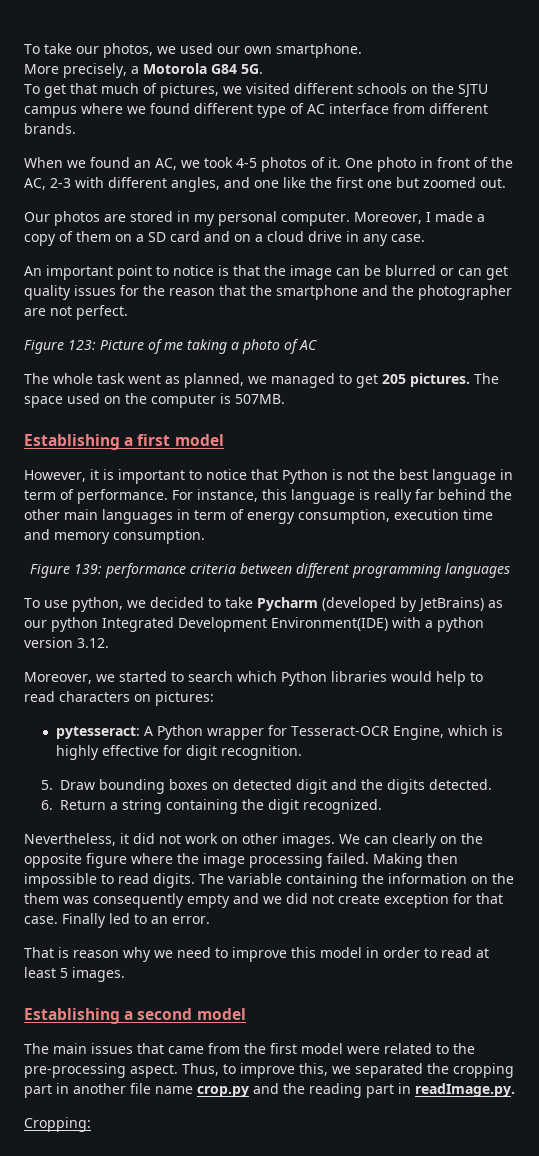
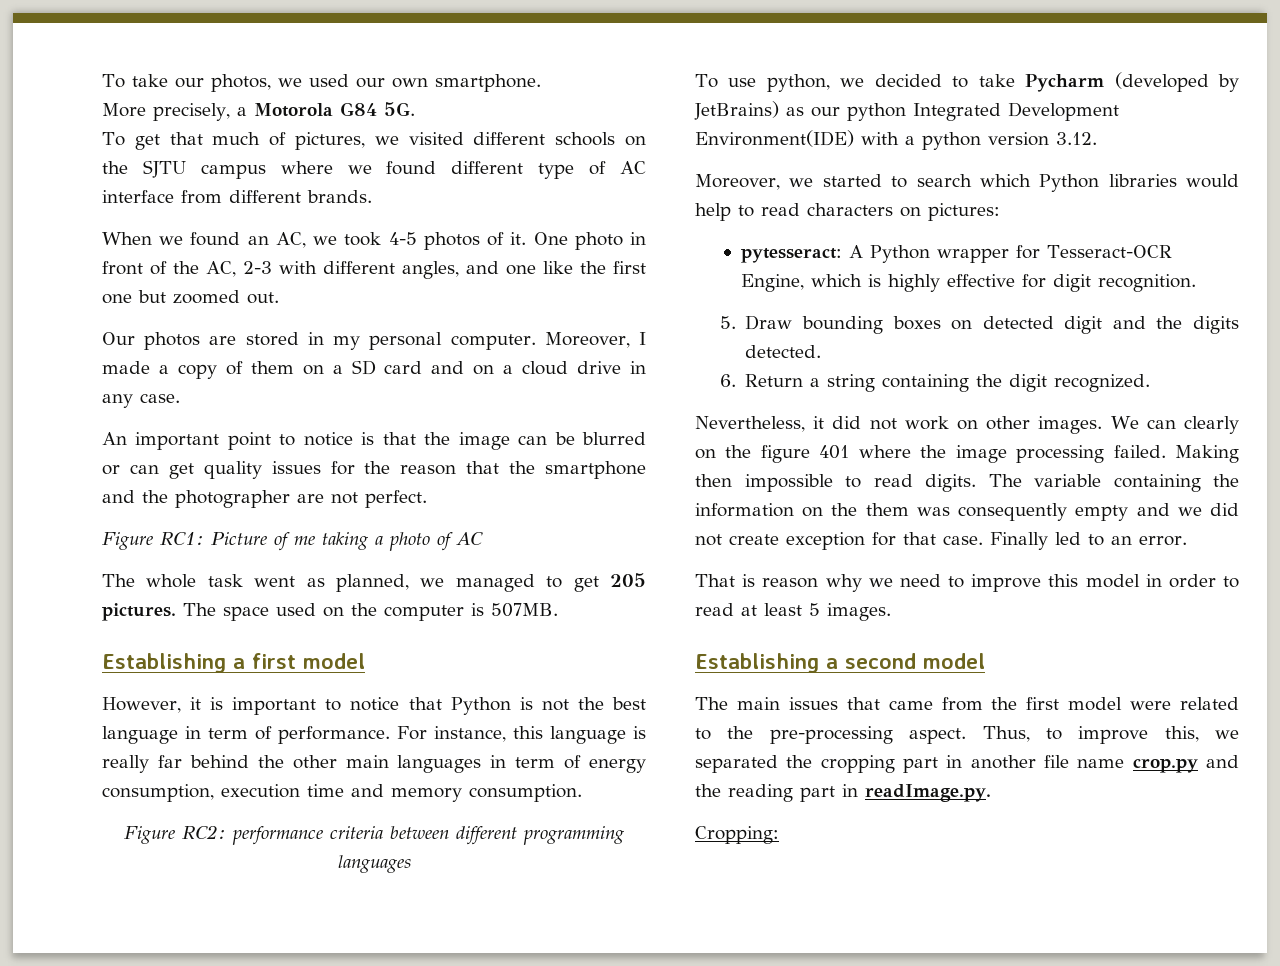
[68,340,96,350] 123: -> [160,532,204,546] RC1:
[73,564,102,574] 139: -> [182,825,226,840] RC2:
[24,853,127,868] opposite figure -> [760,445,850,463] figure 401

